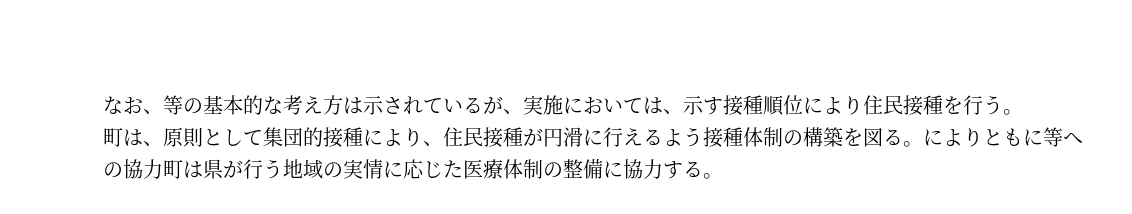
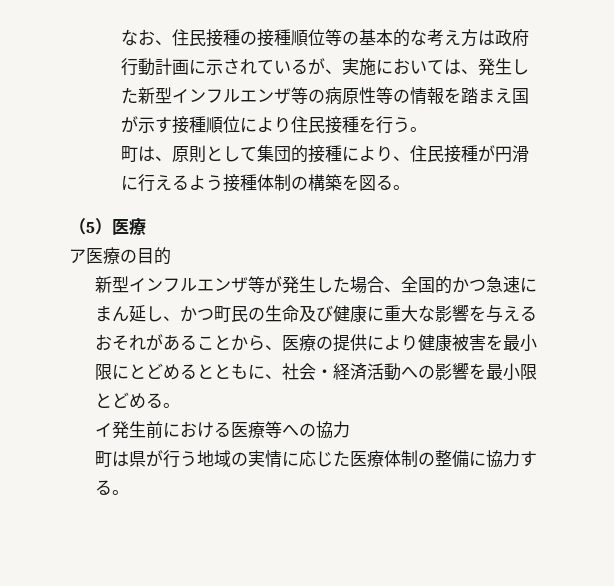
(164, 111) none -> [172,29,326,47] 住民接種の接種順位
(364, 105) none -> [495,29,530,47] [121,58,207,76] 政府行動計画に
(684, 111) none -> [478,58,530,76] [121,87,530,105] [121,116,139,133] 発生した新型インフルエンザ等の病原性等の情報を踏まえ国が
[923,128,1044,147] によりともに -> [69,218,146,235] [69,247,171,265] [95,276,538,294] [95,305,538,323] [95,334,538,352] [95,363,538,381] [95,392,181,409] [95,421,266,439] // （5）医療 // ア医療の目的 // 新型インフルエンザ等が発生した場合、全国的かつ急速にまん延し、かつ町民の生命及び健康に重大な影響を与えるおそれがあることから、医療の提供により健康被害を最小限にとどめるとともに、社会・経済活動への影響を最小限とどめる。 // イ発生前における医療
(164, 169) none -> (351, 429) //

